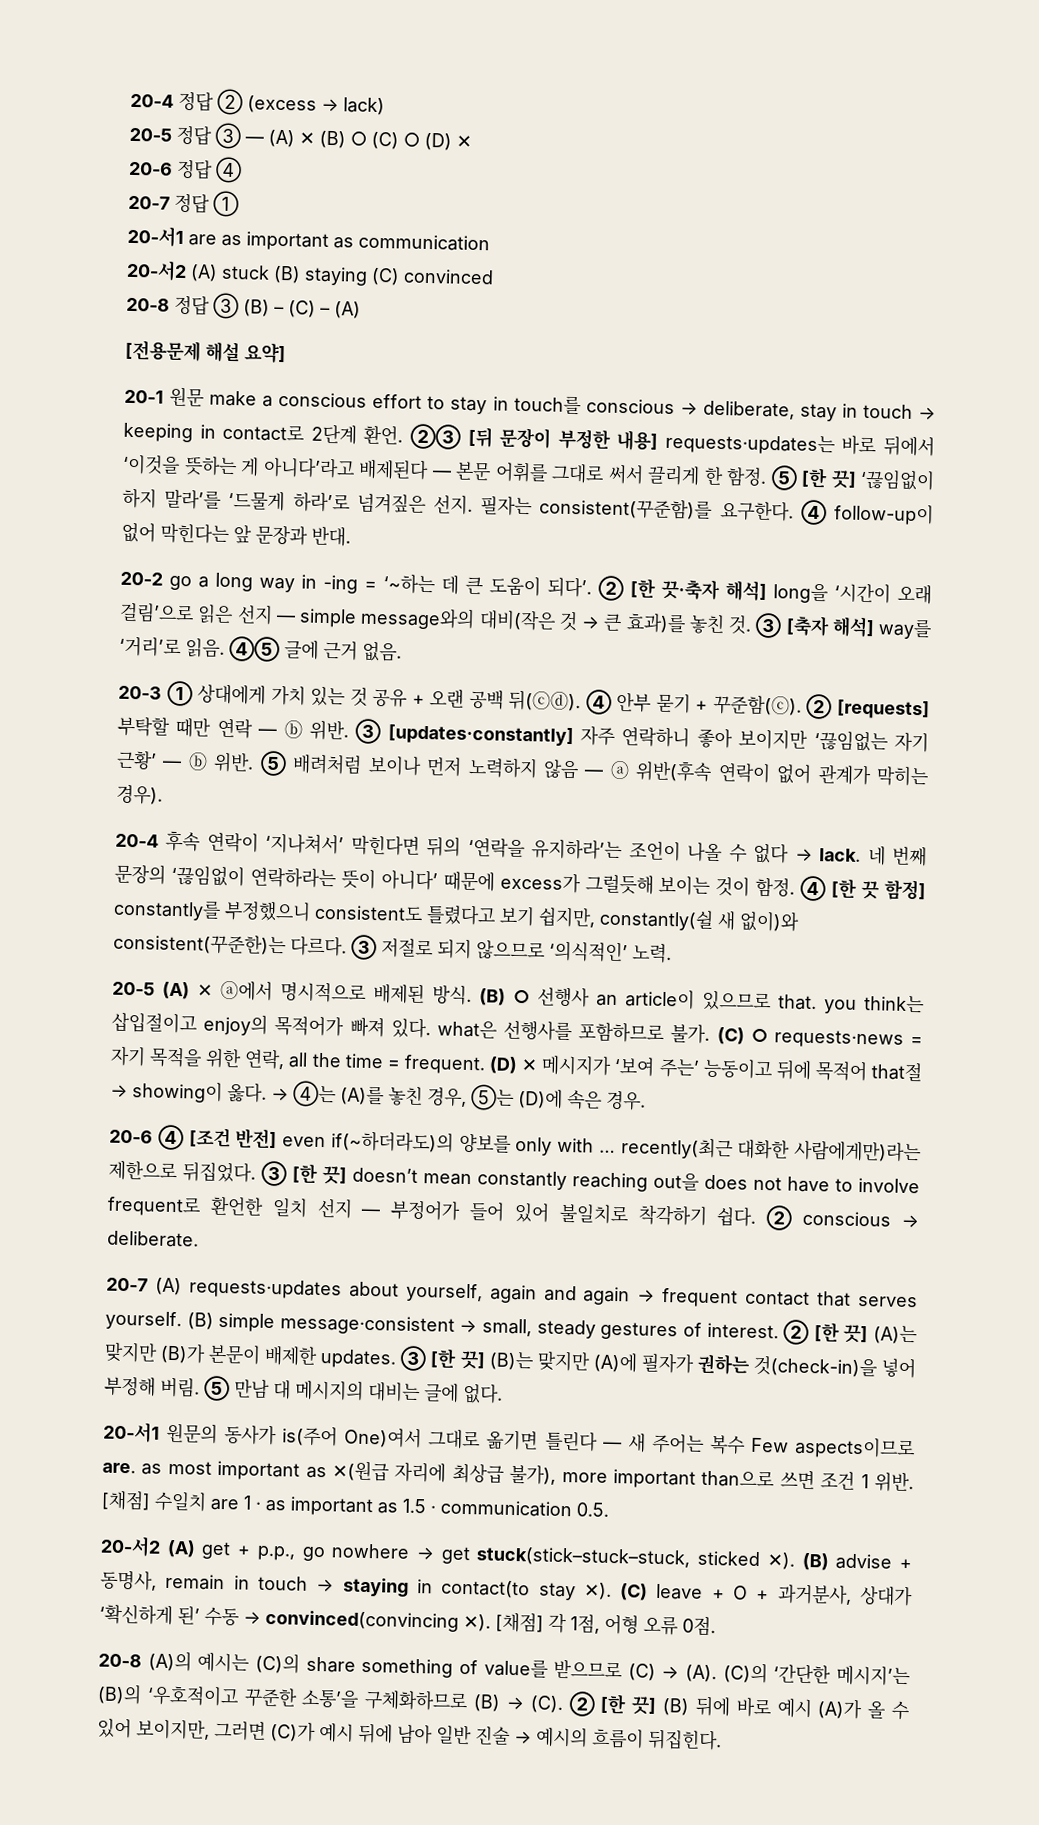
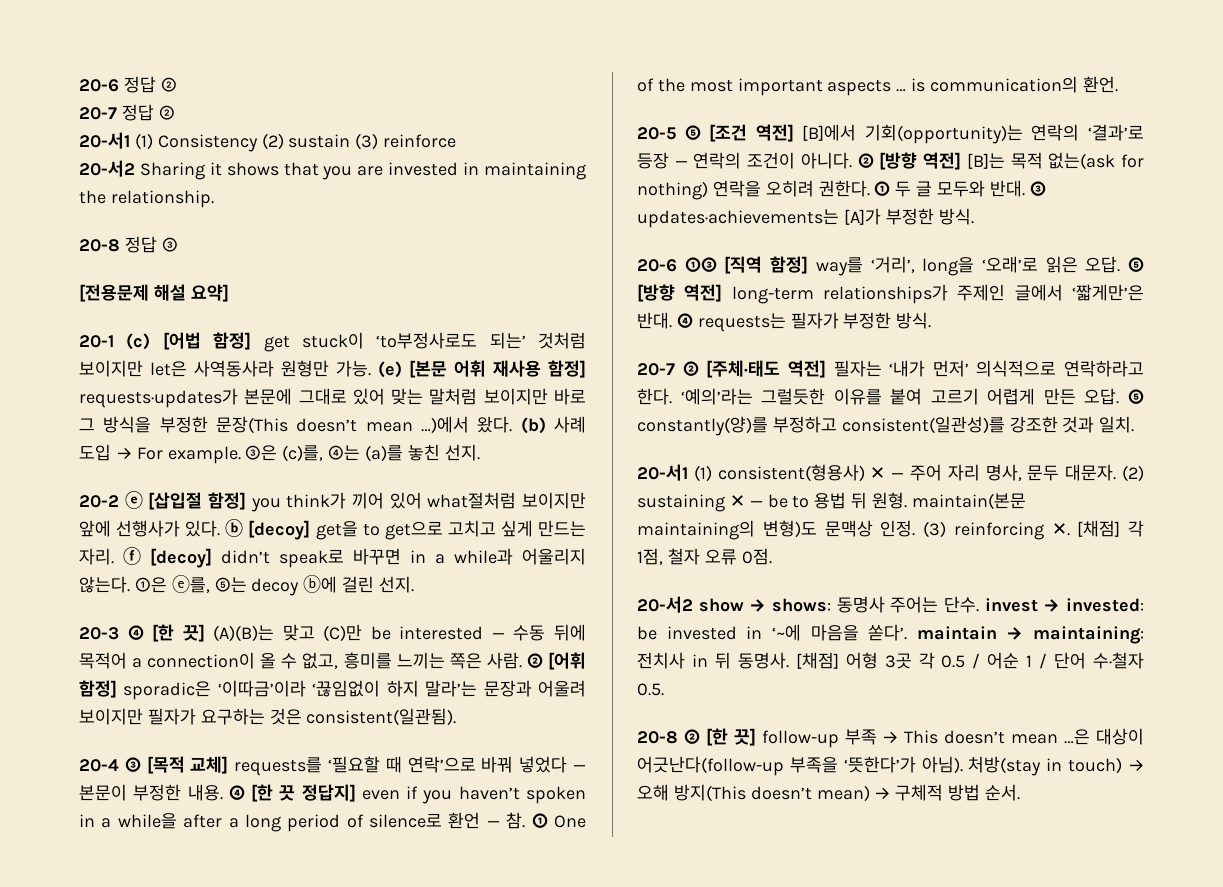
[130,88,385,116] [129,122,472,151] [128,156,242,184] 20-4 정답 ② (excess → lack) // 20-5 정답 ③ — (A) ✕ (B) ○ (C) ○ (D) ✕ // 20-6 정답 ④ -> [79,76,177,93] 20-6 정답 ②
[213,190,239,218] [127,225,490,252] [126,259,494,286] [126,292,361,320] [125,339,286,364] [124,386,936,422] [123,422,936,457] [122,453,935,491] [122,487,934,526] [121,522,351,547] [120,571,932,605] [119,602,932,640] [119,636,402,663] [118,680,930,720] [117,716,929,753] [116,750,929,787] [116,784,163,805] [115,830,928,867] [114,863,927,902] [113,898,800,932] [113,932,672,964] [112,980,924,1014] [111,1012,923,1049] [110,1045,924,1082] [110,1080,646,1111] [109,1124,921,1163] [108,1160,920,1194] [107,1195,919,1231] [107,1230,199,1248] [106,1277,918,1308] [105,1310,918,1346] [104,1341,916,1379] [104,1375,503,1404] [103,1421,916,1460] [102,1460,914,1493] [101,1490,609,1518] [100,1535,912,1571] [100,1569,913,1607] [99,1604,716,1637] [98,1650,910,1687] [97,1683,910,1721] [97,1718,722,1751] ① // 20-서1 are as important as communication // 20-서2 (A) stuck (B) staying (C) convinced // 20-8 정답 ③ (B) – (C) – (A) // [전용문제 해설 요약] // 20-1 원문 make a conscious effort to stay in touch를 conscious → deliberate, stay in touch → keeping in contact로 2단계 환언. ②③ [뒤 문장이 부정한 내용] requests·updates는 바로 뒤에서 ‘이것을 뜻하는 게 아니다’라고 배제된다 — 본문 어휘를 그대로 써서 끌리게 한 함정. ⑤ [한 끗] ‘끊임없이 하지 말라’를 ‘드물게 하라’로 넘겨짚은 선지. 필자는 consistent(꾸준함)를 요구한다. ④ follow-up이 없어 막힌다는 앞 문장과 반대. // 20-2 go a long way in -ing = ‘~하는 데 큰 도움이 되다’. ② [한 끗·축자 해석] long을 ‘시간이 오래 걸림’으로 읽은 선지 — simple message와의 대비(작은 것 → 큰 효과)를 놓친 것. ③ [축자 해석] way를 ‘거리’로 읽음. ④⑤ 글에 근거 없음. // 20-3 ① 상대에게 가치 있는 것 공유 + 오랜 공백 뒤(ⓒⓓ). ④ 안부 묻기 + 꾸준함(ⓒ). ② [requests] 부탁할 때만 연락 — ⓑ 위반. ③ [updates·constantly] 자주 연락하니 좋아 보이지만 ‘끊임없는 자기 근황’ — ⓑ 위반. ⑤ 배려처럼 보이나 먼저 노력하지 않음 — ⓐ 위반(후속 연락이 없어 관계가 막히는 경우). // 20-4 후속 연락이 ‘지나쳐서’ 막힌다면 뒤의 ‘연락을 유지하라’는 조언이 나올 수 없다 → lack. 네 번째 문장의 ‘끊임없이 연락하라는 뜻이 아니다’ 때문에 excess가 그럴듯해 보이는 것이 함정. ④ [한 끗 함정] constantly를 부정했으니 consistent도 틀렸다고 보기 쉽지만, constantly(쉴 새 없이)와 consistent(꾸준한)는 다르다. ③ 저절로 되지 않으므로 ‘의식적인’ 노력. // 20-5 (A) ✕ ⓐ에서 명시적으로 배제된 방식. (B) ○ 선행사 an article이 있으므로 that. you think는 삽입절이고 enjoy의 목적어가 빠져 있다. what은 선행사를 포함하므로 불가. (C) ○ requests·news = 자기 목적을 위한 연락, all the time = frequent. (D) ✕ 메시지가 ‘보여 주는’ 능동이고 뒤에 목적어 that절 → showing이 옳다. → ④는 (A)를 놓친 경우, ⑤는 (D)에 속은 경우. // 20-6 ④ [조건 반전] even if(~하더라도)의 양보를 only with … recently(최근 대화한 사람에게만)라는 제한으로 뒤집었다. ③ [한 끗] doesn’t mean constantly reaching out을 does not have to involve frequent로 환언한 일치 선지 — 부정어가 들어 있어 불일치로 착각하기 쉽다. ② conscious → deliberate. // 20-7 (A) requests·updates about yourself, again and again → frequent contact that serves yourself. (B) simple message·consistent → small, steady gestures of interest. ② [한 끗] (A)는 맞지만 (B)가 본문이 배제한 updates. ③ [한 끗] (B)는 맞지만 (A)에 필자가 권하는 것(check-in)을 넣어 부정해 버림. ⑤ 만남 대 메시지의 대비는 글에 없다. // 20-서1 원문의 동사가 is(주어 One)여서 그대로 옮기면 틀린다 — 새 주어는 복수 Few aspects이므로 are. as most important as ✕(원급 자리에 최상급 불가), more important than으로 쓰면 조건 1 위반. [채점] 수일치 are 1 · as important as 1.5 · communication 0.5. // 20-서2 (A) get + p.p., go nowhere → get stuck(stick–stuck–stuck, sticked ✕). (B) advise + 동명사, remain in touch → staying in contact(to stay ✕). (C) leave + O + 과거분사, 상대가 ‘확신하게 된’ 수동 → convinced(convincing ✕). [채점] 각 1점, 어형 오류 0점. // 20-8 (A)의 예시는 (C)의 share something of value를 받으므로 (C) → (A). (C)의 ‘간단한 메시지’는 (B)의 ‘우호적이고 꾸준한 소통’을 구체화하므로 (B) → (C). ② [한 끗] (B) 뒤에 바로 예시 (A)가 올 수 있어 보이지만, 그러면 (C)가 예시 뒤에 남아 일반 진술 → 예시의 흐름이 뒤집힌다. -> [158,105,175,120] [79,132,457,152] [79,160,587,180] [79,190,214,208] [79,236,178,253] [79,284,229,302] [79,332,586,352] [79,360,586,378] [79,388,586,408] [79,416,586,434] [79,444,480,464] [79,491,586,512] [79,519,587,540] [79,547,586,568] [79,575,415,596] [79,624,587,642] [79,652,587,670] [79,680,587,700] [79,708,457,726] [79,756,586,776] [79,784,586,804] [79,812,586,832] [637,76,1118,96] [637,124,1144,144] [637,152,1144,170] [637,180,1046,200] [637,208,974,228] [637,256,1144,276] [637,284,1144,304] [637,312,932,332] [637,360,1144,378] [637,388,1144,405] [637,416,1135,436] [637,464,1144,482] [637,492,1026,512] [637,520,1144,540] [637,548,772,565] [637,596,1144,613] [637,624,1144,644] [637,652,1145,669] [637,683,664,696] [637,728,1144,748] [637,756,1144,776] [637,784,1021,802] ② // 20-서1 (1) Consistency (2) sustain (3) reinforce // 20-서2 Sharing it shows that you are invested in maintaining the relationship. // 20-8 정답 ③ // [전용문제 해설 요약] // 20-1 (c) [어법 함정] get stuck이 ‘to부정사로도 되는’ 것처럼 보이지만 let은 사역동사라 원형만 가능. (e) [본문 어휘 재사용 함정] requests·updates가 본문에 그대로 있어 맞는 말처럼 보이지만 바로 그 방식을 부정한 문장(This doesn’t mean …)에서 왔다. (b) 사례 도입 → For example. ③은 (c)를, ④는 (a)를 놓친 선지. // 20-2 ⓔ [삽입절 함정] you think가 끼어 있어 what절처럼 보이지만 앞에 선행사가 있다. ⓑ [decoy] get을 to get으로 고치고 싶게 만드는 자리. ⓕ [decoy] didn’t speak로 바꾸면 in a while과 어울리지 않는다. ①은 ⓔ를, ⑤는 decoy ⓑ에 걸린 선지. // 20-3 ④ [한 끗] (A)(B)는 맞고 (C)만 be interested — 수동 뒤에 목적어 a connection이 올 수 없고, 흥미를 느끼는 쪽은 사람. ② [어휘 함정] sporadic은 ‘이따금’이라 ‘끊임없이 하지 말라’는 문장과 어울려 보이지만 필자가 요구하는 것은 consistent(일관됨). // 20-4 ③ [목적 교체] requests를 ‘필요할 때 연락’으로 바꿔 넣었다 — 본문이 부정한 내용. ④ [한 끗 정답지] even if you haven’t spoken in a while을 after a long period of silence로 환언 — 참. ① One of the most important aspects … is communication의 환언. // 20-5 ⑤ [조건 역전] [B]에서 기회(opportunity)는 연락의 ‘결과’로 등장 — 연락의 조건이 아니다. ② [방향 역전] [B]는 목적 없는(ask for nothing) 연락을 오히려 권한다. ① 두 글 모두와 반대. ③ updates·achievements는 [A]가 부정한 방식. // 20-6 ①③ [직역 함정] way를 ‘거리’, long을 ‘오래’로 읽은 오답. ⑤ [방향 역전] long-term relationships가 주제인 글에서 ‘짧게만’은 반대. ④ requests는 필자가 부정한 방식. // 20-7 ② [주체·태도 역전] 필자는 ‘내가 먼저’ 의식적으로 연락하라고 한다. ‘예의’라는 그럴듯한 이유를 붙여 고르기 어렵게 만든 오답. ⑤ constantly(양)를 부정하고 consistent(일관성)를 강조한 것과 일치. // 20-서1 (1) consistent(형용사) ✕ — 주어 자리 명사, 문두 대문자. (2) sustaining ✕ — be to 용법 뒤 원형. maintain(본문 maintaining의 변형)도 문맥상 인정. (3) reinforcing ✕. [채점] 각 1점, 철자 오류 0점. // 20-서2 show → shows: 동명사 주어는 단수. invest → invested: be invested in ‘~에 마음을 쏟다’. maintain → maintaining: 전치사 in 뒤 동명사. [채점] 어형 3곳 각 0.5 / 어순 1 / 단어 수·철자 0.5. // 20-8 ② [한 끗] follow-up 부족 → This doesn’t mean …은 대상이 어긋난다(follow-up 부족을 ‘뜻한다’가 아님). 처방(stay in touch) → 오해 방지(This doesn’t mean) → 구체적 방법 순서.

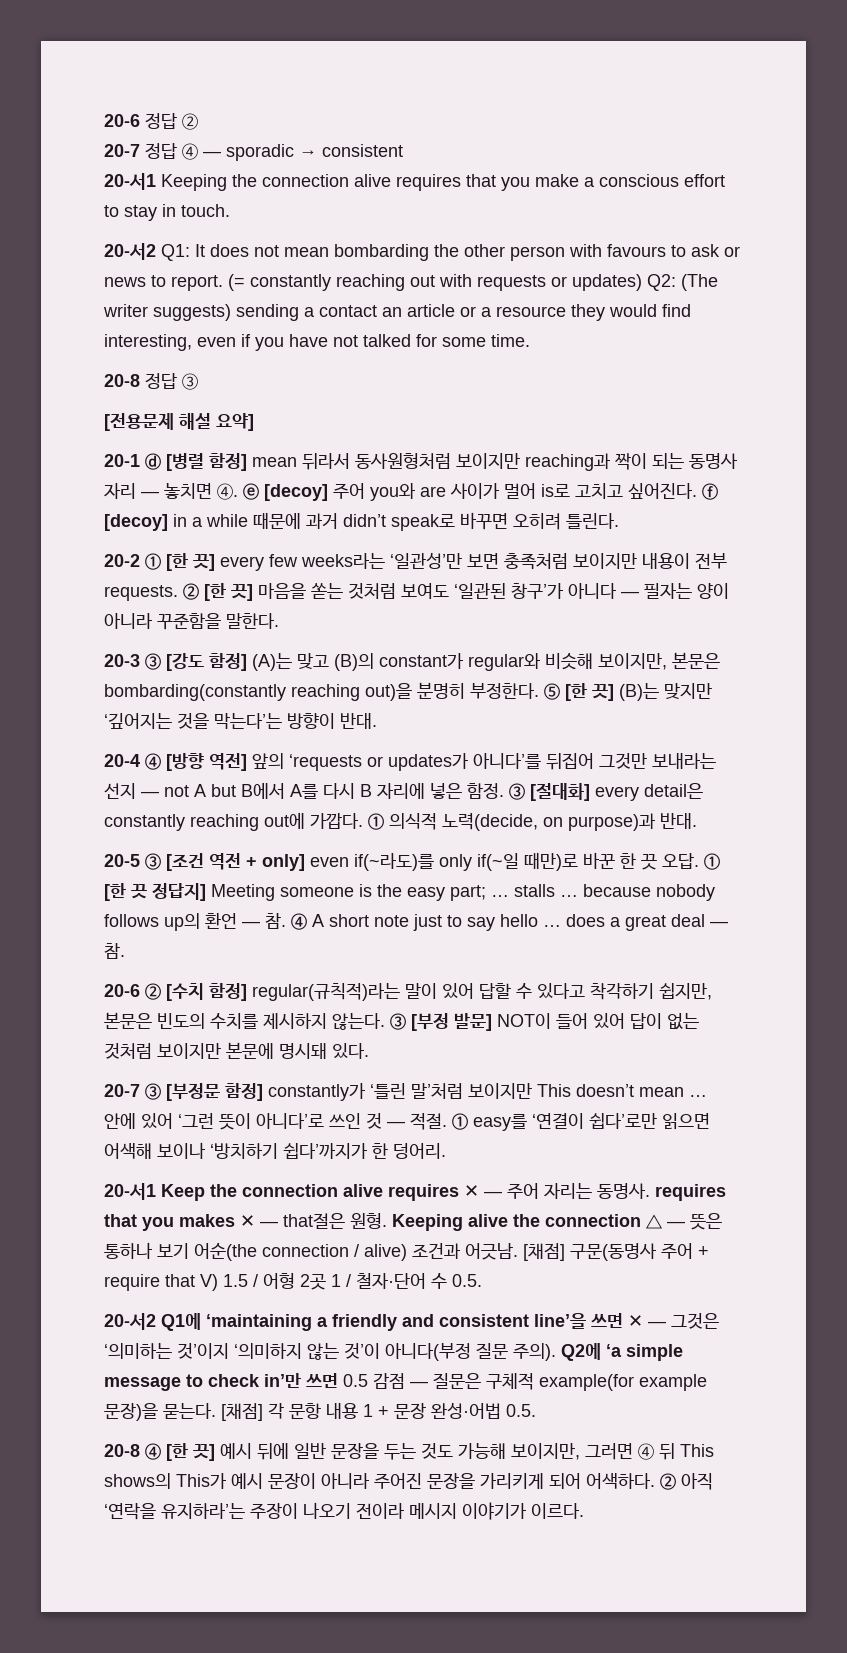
[158,105,175,120] [79,132,457,152] [79,160,587,180] [79,190,214,208] ② // 20-서1 (1) Consistency (2) sustain (3) reinforce // 20-서2 Sharing it shows that you are invested in maintaining the relationship. -> [182,143,403,161] [104,173,725,191] [104,204,230,221] [104,243,740,261] [104,274,718,291] [103,304,691,321] [104,334,530,351] ④ — sporadic → consistent // 20-서1 Keeping the connection alive requires that you make a conscious effort to stay in touch. // 20-서2 Q1: It does not mean bombarding the other person with favours to ask or news to report. (= constantly reaching out with requests or updates) Q2: (The writer suggests) sending a contact an article or a resource they would find interesting, even if you have not talked for some time.
[126,332,586,352] [79,360,586,378] [79,388,586,408] [79,416,586,434] [79,444,480,464] [79,491,586,512] [79,519,587,540] [79,547,586,568] [79,575,415,596] [79,624,587,642] [79,652,587,670] [79,680,587,700] [79,708,457,726] [79,756,586,776] [79,784,586,804] [79,812,586,832] [637,76,1118,96] [637,124,1144,144] [637,152,1144,170] [637,180,1046,200] [637,208,974,228] [637,256,1144,276] [637,284,1144,304] [637,312,932,332] [637,360,1144,378] [637,388,1144,405] [637,416,1135,436] [637,464,1144,482] [637,492,1026,512] [637,520,1144,540] [637,548,772,565] [637,596,1144,613] [637,624,1144,644] [637,652,1145,669] [637,683,664,696] [637,728,1144,748] [637,756,1144,776] [637,784,1021,802] (c) [어법 함정] get stuck이 ‘to부정사로도 되는’ 것처럼 보이지만 let은 사역동사라 원형만 가능. (e) [본문 어휘 재사용 함정] requests·updates가 본문에 그대로 있어 맞는 말처럼 보이지만 바로 그 방식을 부정한 문장(This doesn’t mean …)에서 왔다. (b) 사례 도입 → For example. ③은 (c)를, ④는 (a)를 놓친 선지. // 20-2 ⓔ [삽입절 함정] you think가 끼어 있어 what절처럼 보이지만 앞에 선행사가 있다. ⓑ [decoy] get을 to get으로 고치고 싶게 만드는 자리. ⓕ [decoy] didn’t speak로 바꾸면 in a while과 어울리지 않는다. ①은 ⓔ를, ⑤는 decoy ⓑ에 걸린 선지. // 20-3 ④ [한 끗] (A)(B)는 맞고 (C)만 be interested — 수동 뒤에 목적어 a connection이 올 수 없고, 흥미를 느끼는 쪽은 사람. ② [어휘 함정] sporadic은 ‘이따금’이라 ‘끊임없이 하지 말라’는 문장과 어울려 보이지만 필자가 요구하는 것은 consistent(일관됨). // 20-4 ③ [목적 교체] requests를 ‘필요할 때 연락’으로 바꿔 넣었다 — 본문이 부정한 내용. ④ [한 끗 정답지] even if you haven’t spoken in a while을 after a long period of silence로 환언 — 참. ① One of the most important aspects … is communication의 환언. // 20-5 ⑤ [조건 역전] [B]에서 기회(opportunity)는 연락의 ‘결과’로 등장 — 연락의 조건이 아니다. ② [방향 역전] [B]는 목적 없는(ask for nothing) 연락을 오히려 권한다. ① 두 글 모두와 반대. ③ updates·achievements는 [A]가 부정한 방식. // 20-6 ①③ [직역 함정] way를 ‘거리’, long을 ‘오래’로 읽은 오답. ⑤ [방향 역전] long-term relationships가 주제인 글에서 ‘짧게만’은 반대. ④ requests는 필자가 부정한 방식. // 20-7 ② [주체·태도 역전] 필자는 ‘내가 먼저’ 의식적으로 연락하라고 한다. ‘예의’라는 그럴듯한 이유를 붙여 고르기 어렵게 만든 오답. ⑤ constantly(양)를 부정하고 consistent(일관성)를 강조한 것과 일치. // 20-서1 (1) consistent(형용사) ✕ — 주어 자리 명사, 문두 대문자. (2) sustaining ✕ — be to 용법 뒤 원형. maintain(본문 maintaining의 변형)도 문맥상 인정. (3) reinforcing ✕. [채점] 각 1점, 철자 오류 0점. // 20-서2 show → shows: 동명사 주어는 단수. invest → invested: be invested in ‘~에 마음을 쏟다’. maintain → maintaining: 전치사 in 뒤 동명사. [채점] 어형 3곳 각 0.5 / 어순 1 / 단어 수·철자 0.5. // 20-8 ② [한 끗] follow-up 부족 → This doesn’t mean …은 대상이 어긋난다(follow-up 부족을 ‘뜻한다’가 아님). 처방(stay in touch) → 오해 방지(This doesn’t mean) → 구체적 방법 순서. -> [145,453,738,471] [104,483,718,501] [104,512,619,531] [104,553,727,571] [104,582,729,601] [104,613,279,630] [104,652,720,671] [104,682,712,701] [104,713,377,729] [104,753,716,771] [104,783,703,801] [104,813,697,831] [104,852,720,871] [104,883,715,901] [104,912,728,931] [104,943,125,959] [104,983,712,1001] [104,1012,699,1031] [104,1042,369,1059] [104,1083,707,1101] [104,1113,710,1131] [104,1142,446,1159] [104,1183,726,1201] [104,1213,722,1231] [104,1242,709,1261] [104,1273,482,1291] [104,1313,719,1331] [104,1343,683,1361] [104,1373,707,1391] [104,1403,536,1421] [104,1443,714,1461] [104,1473,713,1490] [104,1502,584,1520] ⓓ [병렬 함정] mean 뒤라서 동사원형처럼 보이지만 reaching과 짝이 되는 동명사 자리 — 놓치면 ④. ⓔ [decoy] 주어 you와 are 사이가 멀어 is로 고치고 싶어진다. ⓕ [decoy] in a while 때문에 과거 didn’t speak로 바꾸면 오히려 틀린다. // 20-2 ① [한 끗] every few weeks라는 ‘일관성’만 보면 충족처럼 보이지만 내용이 전부 requests. ② [한 끗] 마음을 쏟는 것처럼 보여도 ‘일관된 창구’가 아니다 — 필자는 양이 아니라 꾸준함을 말한다. // 20-3 ③ [강도 함정] (A)는 맞고 (B)의 constant가 regular와 비슷해 보이지만, 본문은 bombarding(constantly reaching out)을 분명히 부정한다. ⑤ [한 끗] (B)는 맞지만 ‘깊어지는 것을 막는다’는 방향이 반대. // 20-4 ④ [방향 역전] 앞의 ‘requests or updates가 아니다’를 뒤집어 그것만 보내라는 선지 — not A but B에서 A를 다시 B 자리에 넣은 함정. ③ [절대화] every detail은 constantly reaching out에 가깝다. ① 의식적 노력(decide, on purpose)과 반대. // 20-5 ③ [조건 역전 + only] even if(~라도)를 only if(~일 때만)로 바꾼 한 끗 오답. ① [한 끗 정답지] Meeting someone is the easy part; … stalls … because nobody follows up의 환언 — 참. ④ A short note just to say hello … does a great deal — 참. // 20-6 ② [수치 함정] regular(규칙적)라는 말이 있어 답할 수 있다고 착각하기 쉽지만, 본문은 빈도의 수치를 제시하지 않는다. ③ [부정 발문] NOT이 들어 있어 답이 없는 것처럼 보이지만 본문에 명시돼 있다. // 20-7 ③ [부정문 함정] constantly가 ‘틀린 말’처럼 보이지만 This doesn’t mean … 안에 있어 ‘그런 뜻이 아니다’로 쓰인 것 — 적절. ① easy를 ‘연결이 쉽다’로만 읽으면 어색해 보이나 ‘방치하기 쉽다’까지가 한 덩어리. // 20-서1 Keep the connection alive requires ✕ — 주어 자리는 동명사. requires that you makes ✕ — that절은 원형. Keeping alive the connection △ — 뜻은 통하나 보기 어순(the connection / alive) 조건과 어긋남. [채점] 구문(동명사 주어 + require that V) 1.5 / 어형 2곳 1 / 철자·단어 수 0.5. // 20-서2 Q1에 ‘maintaining a friendly and consistent line’을 쓰면 ✕ — 그것은 ‘의미하는 것’이지 ‘의미하지 않는 것’이 아니다(부정 질문 주의). Q2에 ‘a simple message to check in’만 쓰면 0.5 감점 — 질문은 구체적 example(for example 문장)을 묻는다. [채점] 각 문항 내용 1 + 문장 완성·어법 0.5. // 20-8 ④ [한 끗] 예시 뒤에 일반 문장을 두는 것도 가능해 보이지만, 그러면 ④ 뒤 This shows의 This가 예시 문장이 아니라 주어진 문장을 가리키게 되어 어색하다. ② 아직 ‘연락을 유지하라’는 주장이 나오기 전이라 메시지 이야기가 이르다.

